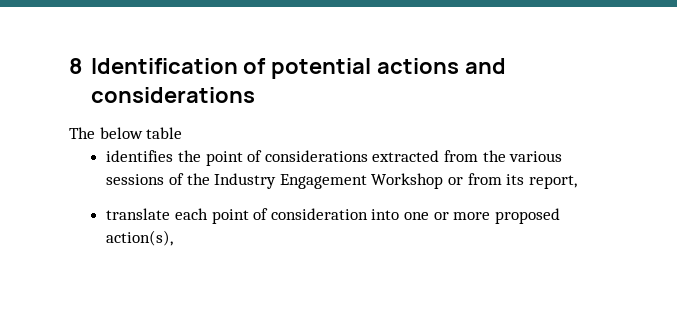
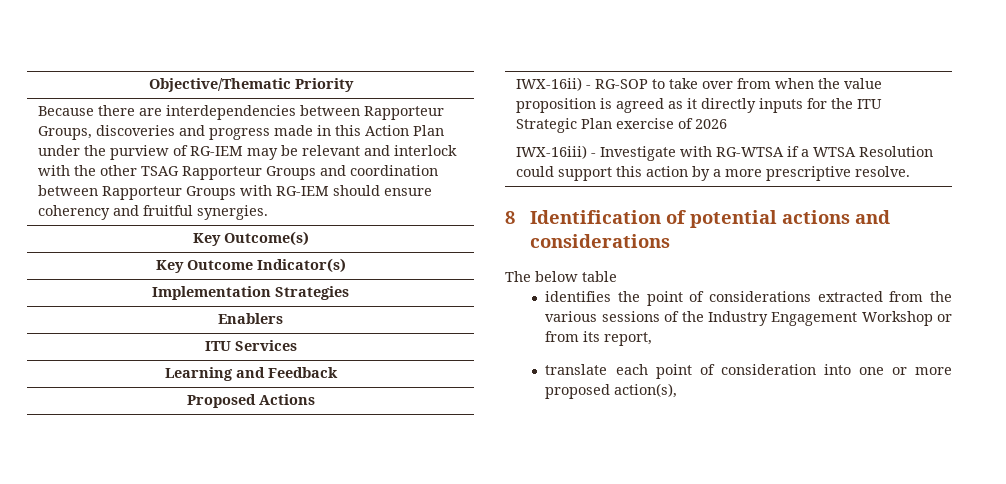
(69, 66) none -> [148,78,354,92] [37,105,444,120] [37,125,444,140] [37,145,457,160] [37,165,438,180] [37,185,432,200] [37,205,268,220] [192,231,309,246] [155,258,346,273] [152,286,349,300] [218,313,283,324] [204,340,297,351] [164,367,338,381] [186,394,315,408] [515,77,882,91] [515,98,882,113] [515,118,727,133] [515,145,933,161] [515,166,910,181] Objective/Thematic Priority // Because there are interdependencies between Rapporteur Groups, discoveries and progress made in this Action Plan under the purview of RG-IEM may be relevant and interlock with the other TSAG Rapporteur Groups and coordination between Rapporteur Groups with RG-IEM should ensure coherency and fruitful synergies. // Key Outcome(s) // Key Outcome Indicator(s) // Implementation Strategies // Enablers // ITU Services // Learning and Feedback // Proposed Actions // IWX-16ii) - RG-SOP to take over from when the value proposition is agreed as it directly inputs for the ITU Strategic Plan exercise of 2026 // IWX-16iii) - Investigate with RG-WTSA if a WTSA Resolution could support this action by a more prescriptive resolve. //

